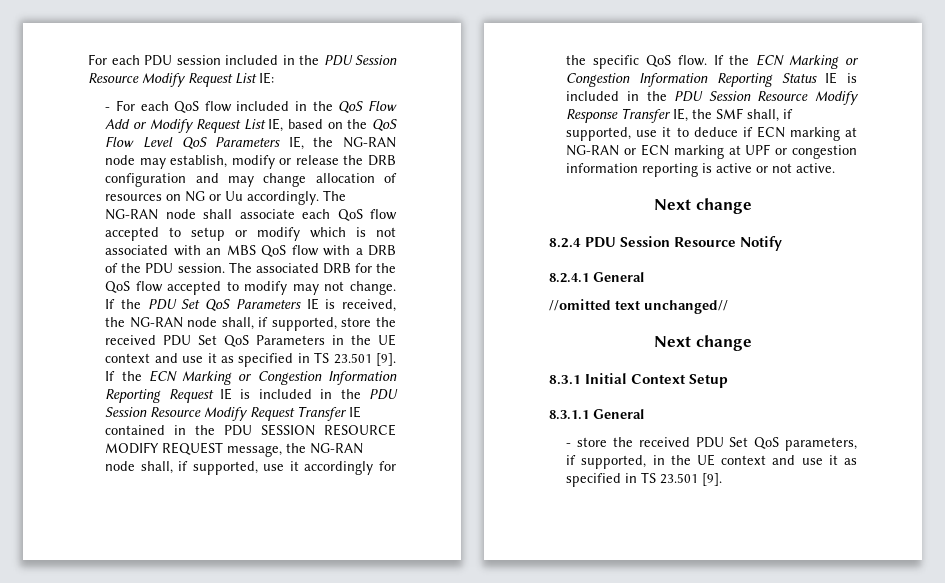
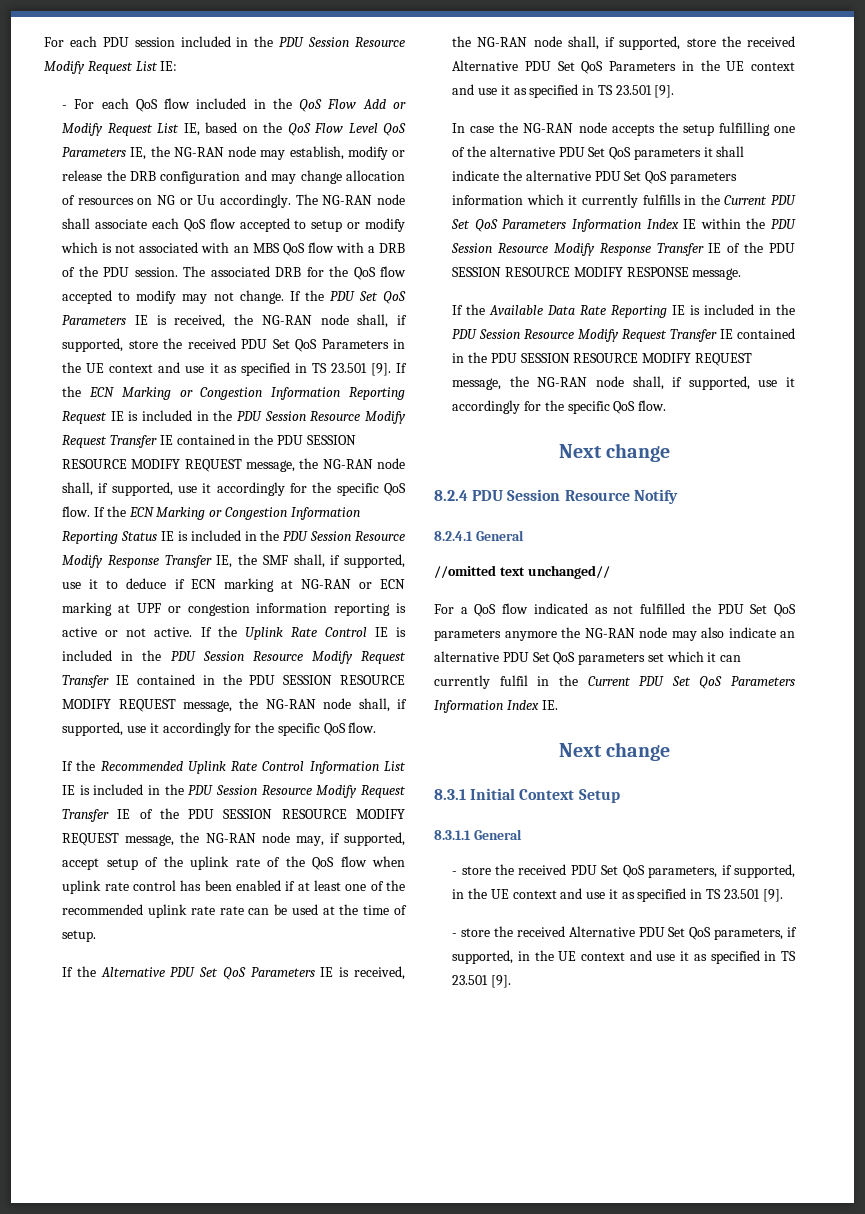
(836, 168) none -> [200,626,407,640] [62,650,406,664] [62,674,405,688] [62,698,407,712] [62,722,377,736] [62,760,406,774] [62,784,407,798] [62,808,405,822] [62,832,405,846] [62,856,405,870] [62,880,405,894] [62,904,407,918] [62,930,97,942] [62,966,405,980] [452,36,795,50] [452,60,795,74] [452,84,675,98] [452,122,795,136] [452,146,745,160] [452,170,737,184] [452,194,796,208] [451,218,796,232] [451,242,795,256] [452,267,742,280] [452,304,795,318] [452,328,795,342] [452,352,752,366] [452,376,795,390] [452,400,667,414] If the Uplink Rate Control IE is included in the PDU Session Resource Modify Request Transfer IE contained in the PDU SESSION RESOURCE MODIFY REQUEST message, the NG-RAN node shall, if supported, use it accordingly for the specific QoS flow. // If the Recommended Uplink Rate Control Information List IE is included in the PDU Session Resource Modify Request Transfer IE of the PDU SESSION RESOURCE MODIFY REQUEST message, the NG-RAN node may, if supported, accept setup of the uplink rate of the QoS flow when uplink rate control has been enabled if at least one of the recommended uplink rate rate can be used at the time of setup. // If the Alternative PDU Set QoS Parameters IE is received, the NG-RAN node shall, if supported, store the received Alternative PDU Set QoS Parameters in the UE context and use it as specified in TS 23.501 [9]. // In case the NG-RAN node accepts the setup fulfilling one of the alternative PDU Set QoS parameters it shall indicate the alternative PDU Set QoS parameters information which it currently fulfills in the Current PDU Set QoS Parameters Information Index IE within the PDU Session Resource Modify Response Transfer IE of the PDU SESSION RESOURCE MODIFY RESPONSE message. // If the Available Data Rate Reporting IE is included in the PDU Session Resource Modify Request Transfer IE contained in the PDU SESSION RESOURCE MODIFY REQUEST message, the NG-RAN node shall, if supported, use it accordingly for the specific QoS flow.
(728, 307) none -> [434,603,796,617] [434,627,795,641] [434,651,742,665] [434,675,795,689] [434,700,558,713] // For a QoS flow indicated as not fulfilled the PDU Set QoS parameters anymore the NG-RAN node may also indicate an alternative PDU Set QoS parameters set which it can currently fulfil in the Current PDU Set QoS Parameters Information Index IE.
(723, 479) none -> [452,926,797,940] [452,950,796,964] [452,975,511,988] // - store the received Alternative PDU Set QoS parameters, if supported, in the UE context and use it as specified in TS 23.501 [9].

